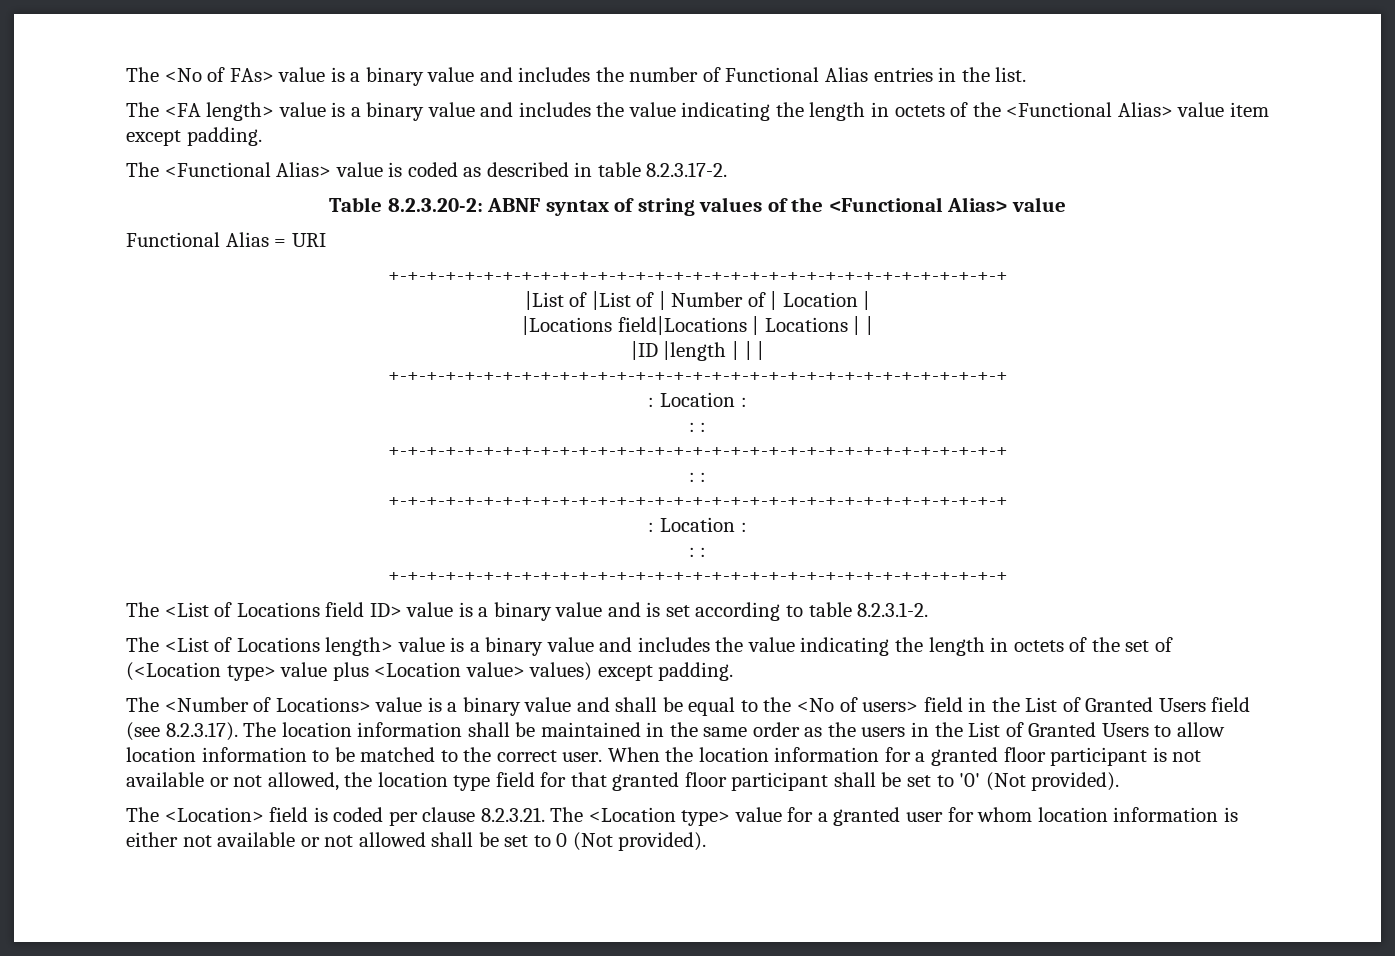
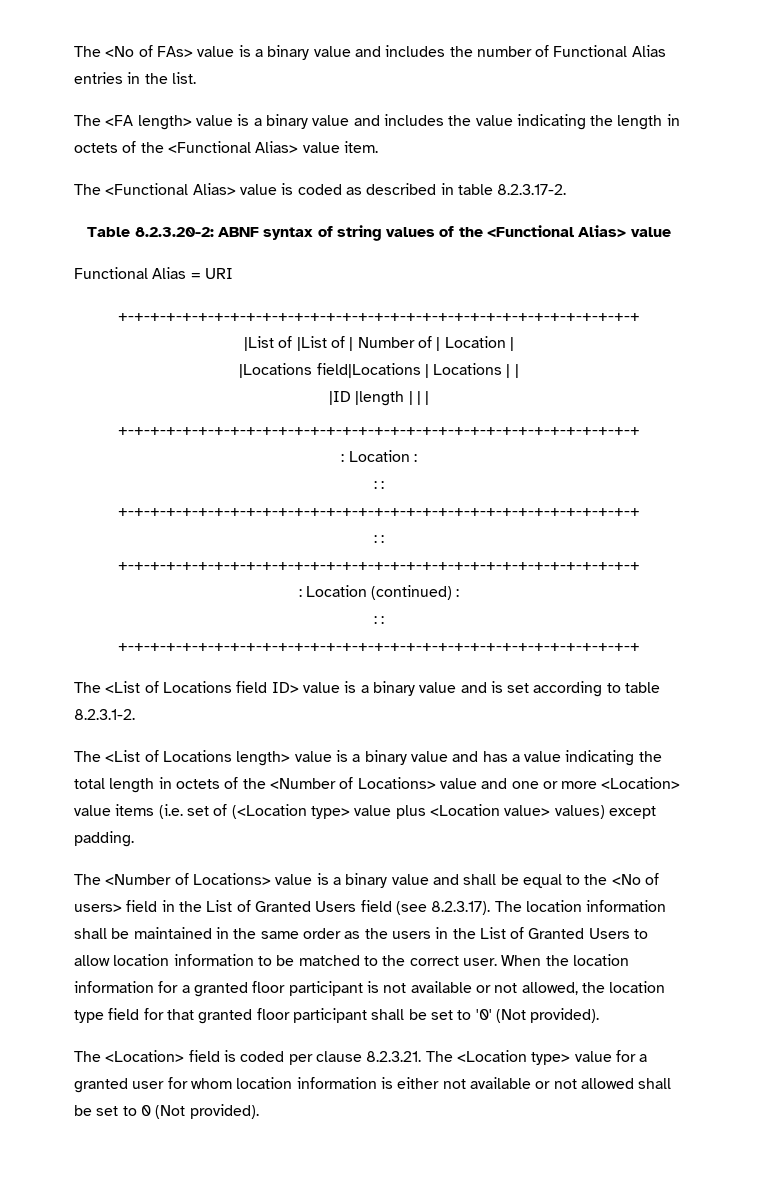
[1229,102,1269,117] [126,127,262,146] item except padding. -> [343,141,378,153] item.
(735, 524) none -> [371,585,453,600] (continued)
[637,637,1120,656] includes the value indicating the length in octets of the -> [482,750,662,766] [74,777,681,793] [74,804,183,819] has a value indicating the total length in octets of the <Number of Locations> value and one or more <Location> value items (i.e.

